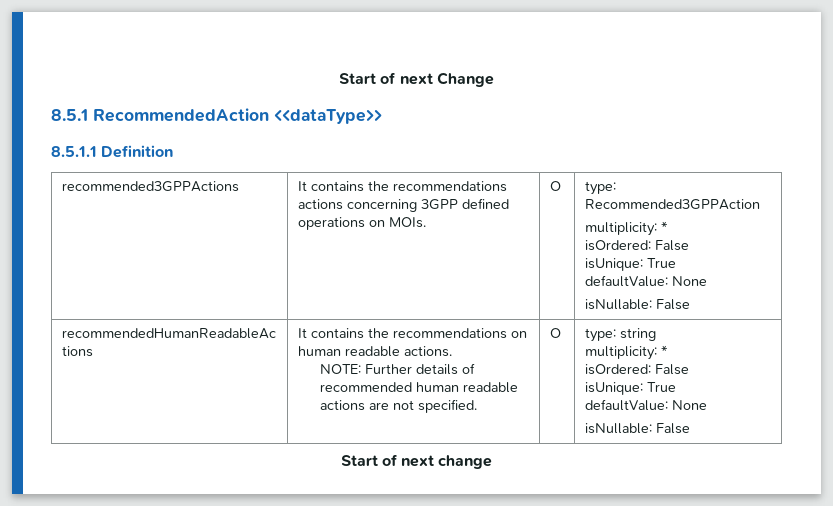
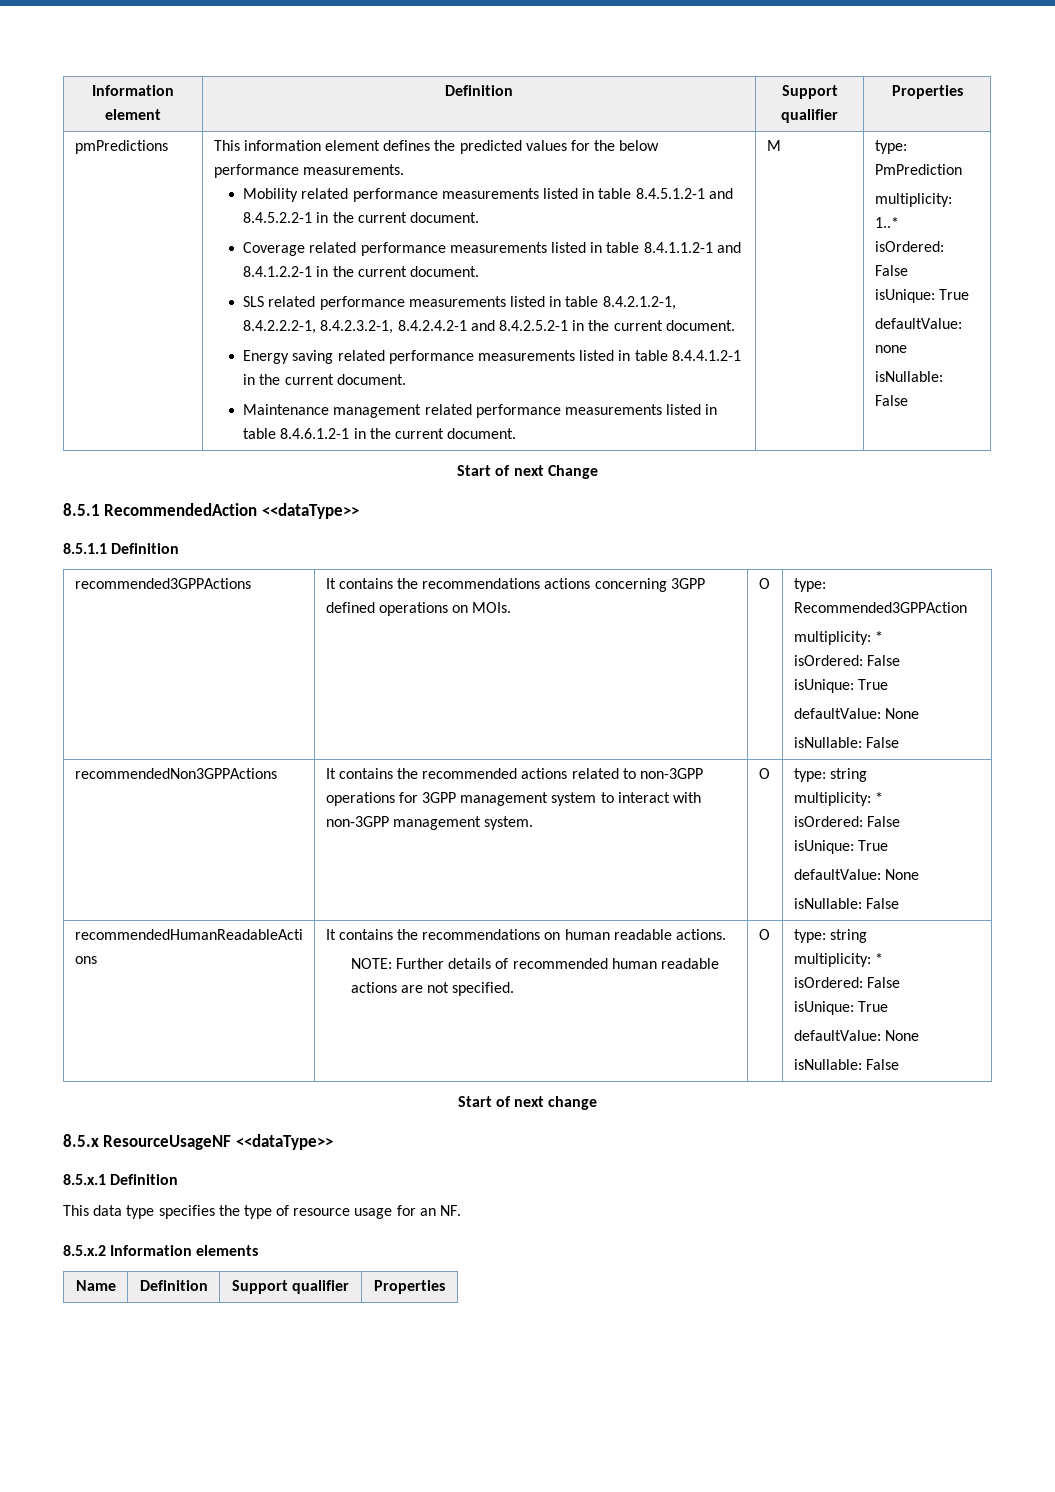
(339, 78) none -> [92,85,174,96] [105,109,161,120] [445,85,513,96] [781,85,838,99] [781,109,838,123] [891,85,963,99] [74,140,168,154] [213,140,660,154] [213,164,404,178] [243,188,733,202] [243,212,479,223] [243,242,741,256] [243,266,479,277] [243,296,676,310] [243,320,735,334] [243,350,741,364] [243,374,406,385] [243,404,718,418] [243,428,517,439] [766,140,781,151] [874,140,907,154] [874,164,962,175] [874,193,952,207] [874,217,899,228] [874,241,944,252] [874,265,908,276] [874,289,969,303] [874,318,962,329] [874,345,907,353] [874,371,943,382] [874,395,908,406] Information element | Definition | Support qualifier | Properties // pmPredictions | This information element defines the predicted values for the below performance measurements. // Mobility related performance measurements listed in table 8.4.5.1.2-1 and 8.4.5.2.2-1 in the current document. // Coverage related performance measurements listed in table 8.4.1.1.2-1 and 8.4.1.2.2-1 in the current document. // SLS related performance measurements listed in table 8.4.2.1.2-1, 8.4.2.2.2-1, 8.4.2.3.2-1, 8.4.2.4.2-1 and 8.4.2.5.2-1 in the current document. // Energy saving related performance measurements listed in table 8.4.4.1.2-1 in the current document. // Maintenance management related performance measurements listed in table 8.4.6.1.2-1 in the current document. | M | type: PmPrediction // multiplicity: 1..* // isOrdered: False // isUnique: True // defaultValue: none // isNullable: False //
(691, 304) none -> [74,768,277,779] [325,768,703,779] [325,792,701,806] [325,816,533,830] [758,768,770,779] [793,768,867,782] [793,792,883,806] [793,816,900,827] [793,840,888,854] [793,869,919,880] [793,898,899,909] // recommendedNon3GPPActions | It contains the recommended actions related to non-3GPP operations for 3GPP management system to interact with non-3GPP management system. | O | type: string // multiplicity: * // isOrdered: False // isUnique: True // defaultValue: None // isNullable: False
(493, 462) none -> [63,1134,333,1150] [63,1174,179,1185] [63,1205,462,1219] [63,1245,259,1256] [75,1280,116,1291] [139,1280,208,1291] [231,1280,350,1294] [374,1280,445,1294] // 8.5.x ResourceUsageNF <<dataType>> // 8.5.x.1 Definition // This data type specifies the type of resource usage for an NF. // 8.5.x.2 Information elements // Name | Definition | Support qualifier | Properties

